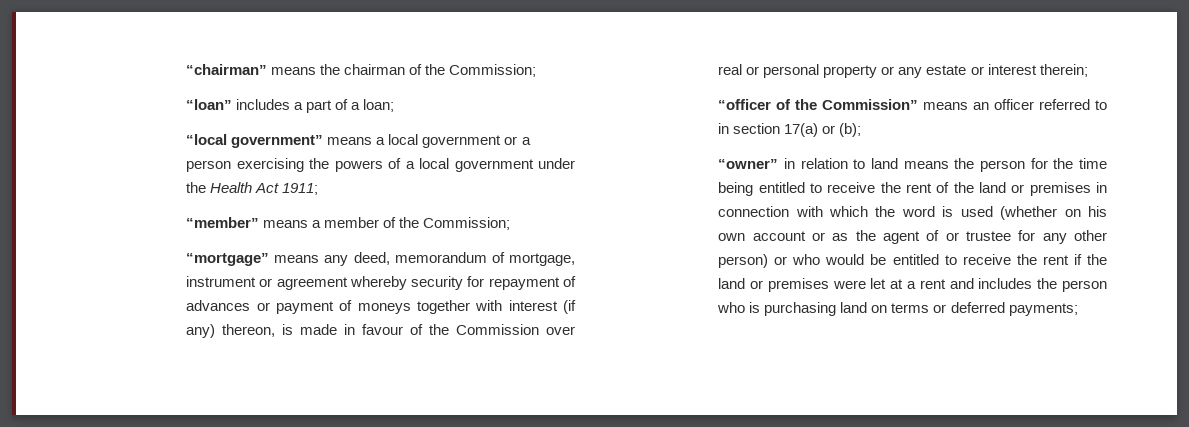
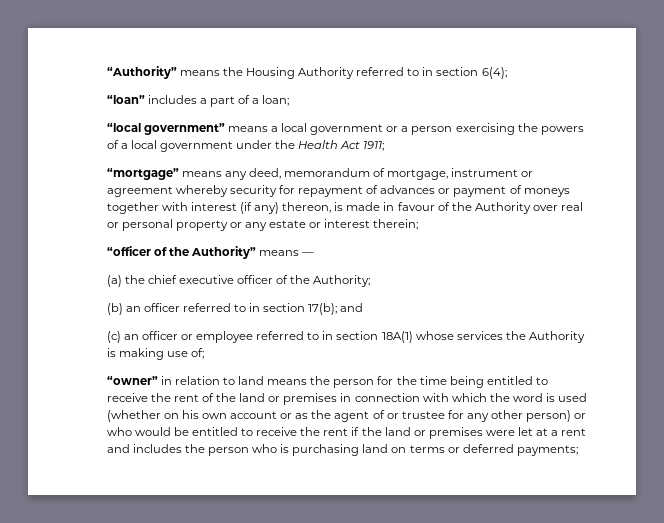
[186,64,537,77] “chairman” means the chairman of the Commission; -> [106,66,507,79] “Authority” means the Housing Authority referred to in section 6(4);
[186,217,511,230] // “member” means a member of the Commission; -> (385, 146) none
[456,324,540,335] Commission -> [474,202,531,214] Authority
[822,99,969,110] Commission” means -> [190,246,315,259] [106,275,371,287] [106,303,123,315] Authority” means — // (a) the chief executive officer of the Authority; // (b)
[784,123,862,137] 17(a) or (b); -> [308,303,364,315] [106,331,586,343] [106,348,204,360] 17(b); and // (c) an officer or employee referred to in section 18A(1) whose services the Authority is making use of;

